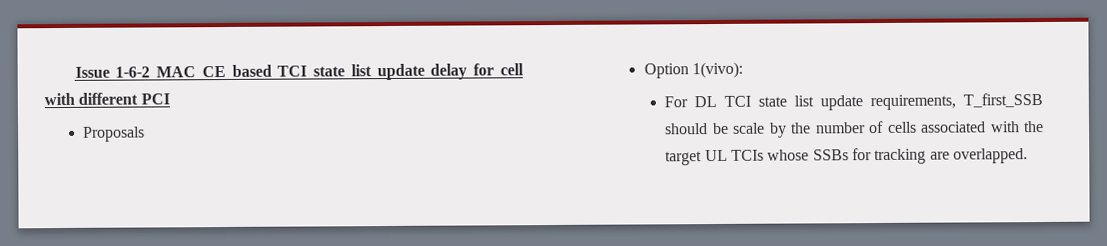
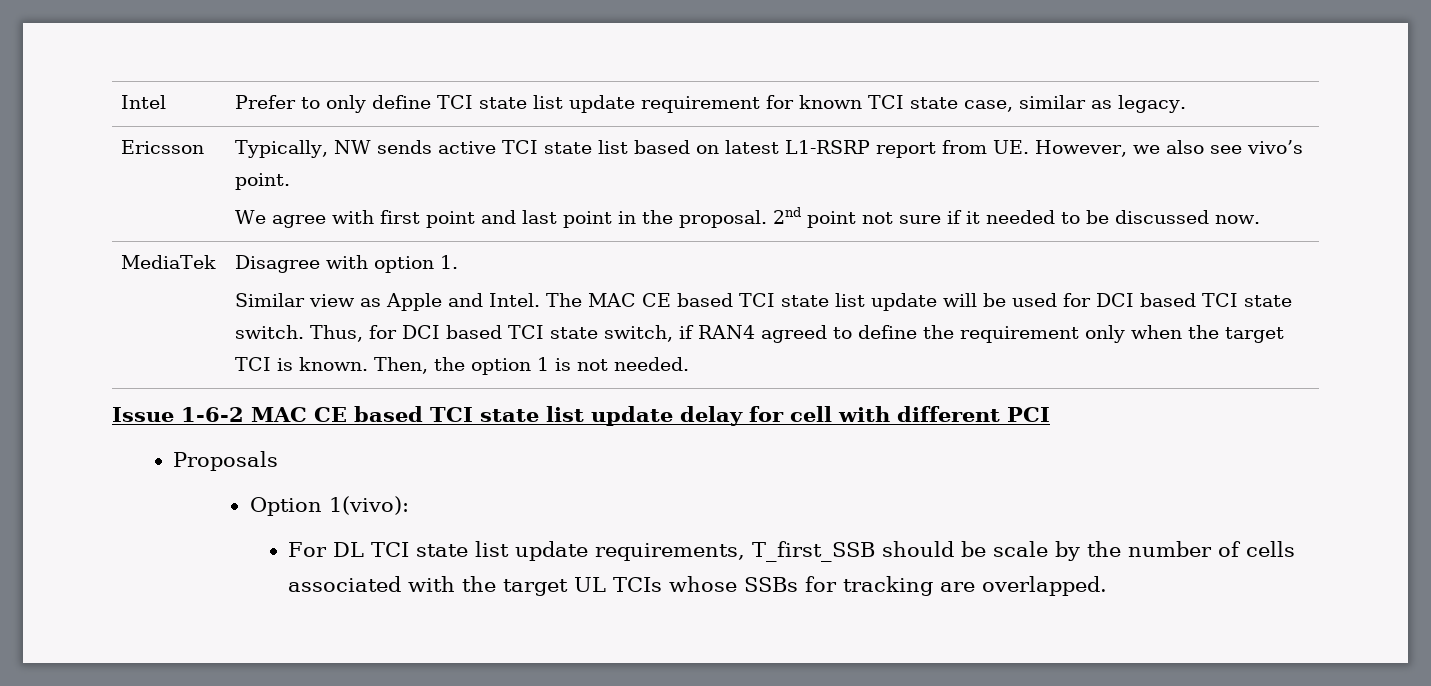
(74, 72) none -> [121,95,167,109] [235,95,1187,113] [121,140,205,154] [235,140,1303,158] [235,173,291,190] [235,207,1261,228] [121,255,217,269] [235,255,459,273] [235,293,1293,311] [235,325,1285,343] [235,357,690,375] Intel | Prefer to only define TCI state list update requirement for known TCI state case, similar as legacy. // Ericsson | Typically, NW sends active TCI state list based on latest L1-RSRP report from UE. However, we also see vivo’s point. // We agree with first point and last point in the proposal. 2nd point not sure if it needed to be discussed now. // MediaTek | Disagree with option 1. // Similar view as Apple and Intel. The MAC CE based TCI state list update will be used for DCI based TCI state switch. Thus, for DCI based TCI state switch, if RAN4 agreed to define the requirement only when the target TCI is known. Then, the option 1 is not needed. //

